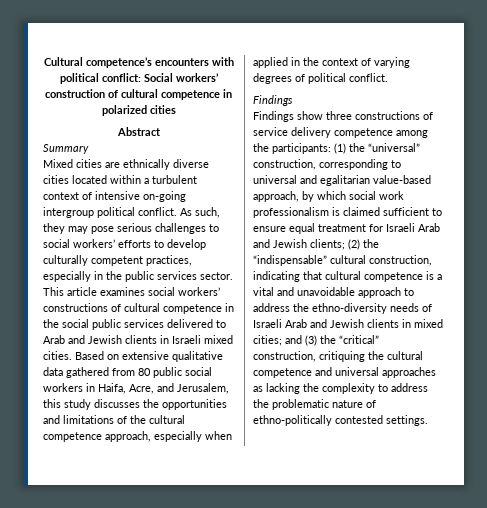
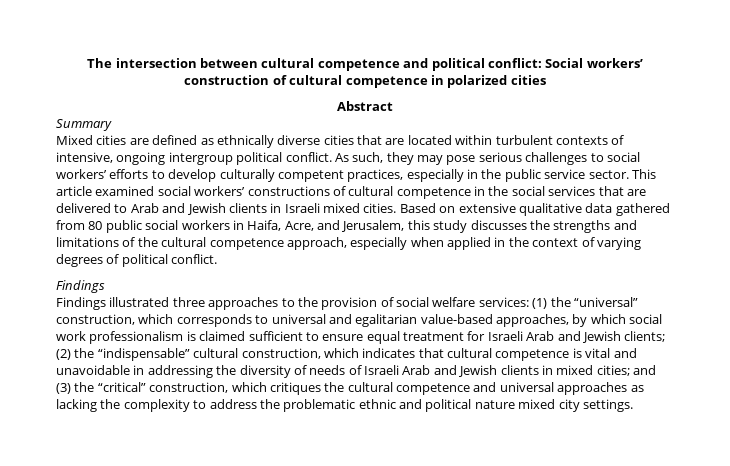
[43,57,234,68] Cultural competence’s encounters with -> [87,58,429,71] The intersection between cultural competence and
(120, 165) none -> [152,135,214,145] defined as
[72,175,197,184] [43,191,186,202] located within a turbulent context of intensive on-going -> [357,135,625,145] [56,152,166,165] that are located within turbulent contexts of intensive, ongoing
[157,271,197,280] services -> [544,169,586,179] service
[100,287,145,296] examines -> [95,186,155,196] examined
[92,319,164,330] public services -> [548,186,646,196] services that are
[162,399,227,410] opportunities -> [553,220,611,233] strengths
[297,111,433,120] [253,127,428,138] [253,143,331,154] show three constructions of service delivery competence among the participants: -> [109,297,529,310] illustrated three approaches to the provision of social welfare services:
[319,159,388,170] corresponding -> [138,314,252,327] which corresponds
[253,191,299,202] approach, -> [496,314,569,327] approaches,
[253,271,300,282] indicating -> [323,348,416,358] which indicates
[437,274,442,280] a -> (582, 353) none
[358,287,414,298] [253,303,387,314] approach to address the ethno-diversity -> [133,365,307,378] in addressing the diversity of
[319,351,365,362] critiquing -> [231,382,321,395] which critiques
[332,400,376,408] [253,415,383,426] nature of ethno-politically contested -> [358,399,580,412] ethnic and political nature mixed city

